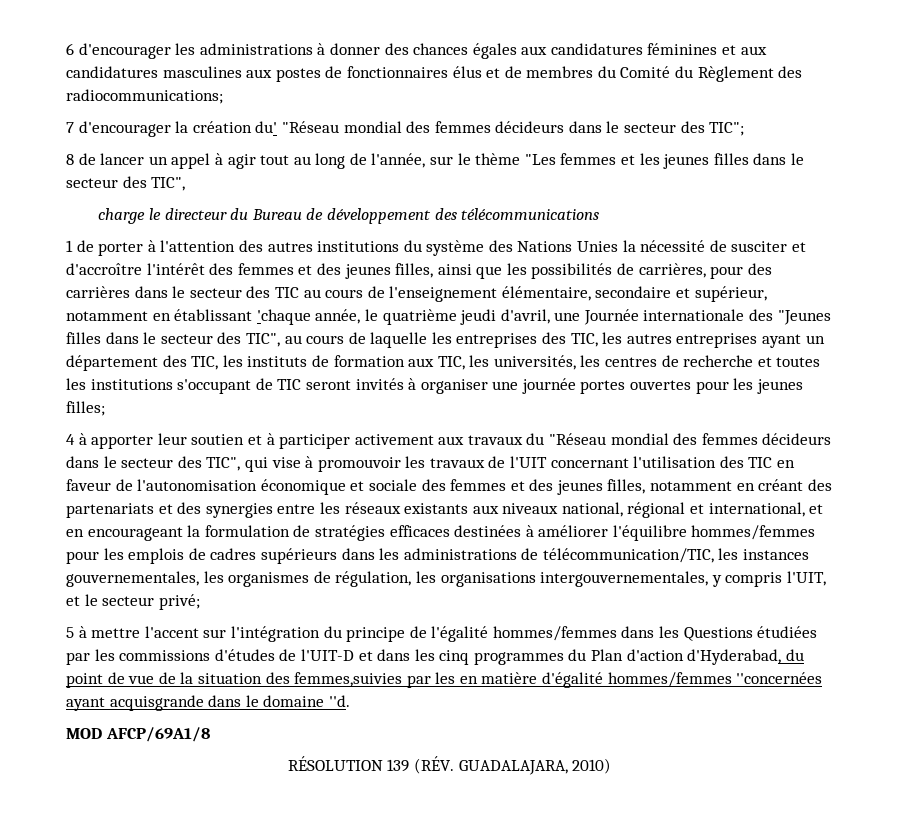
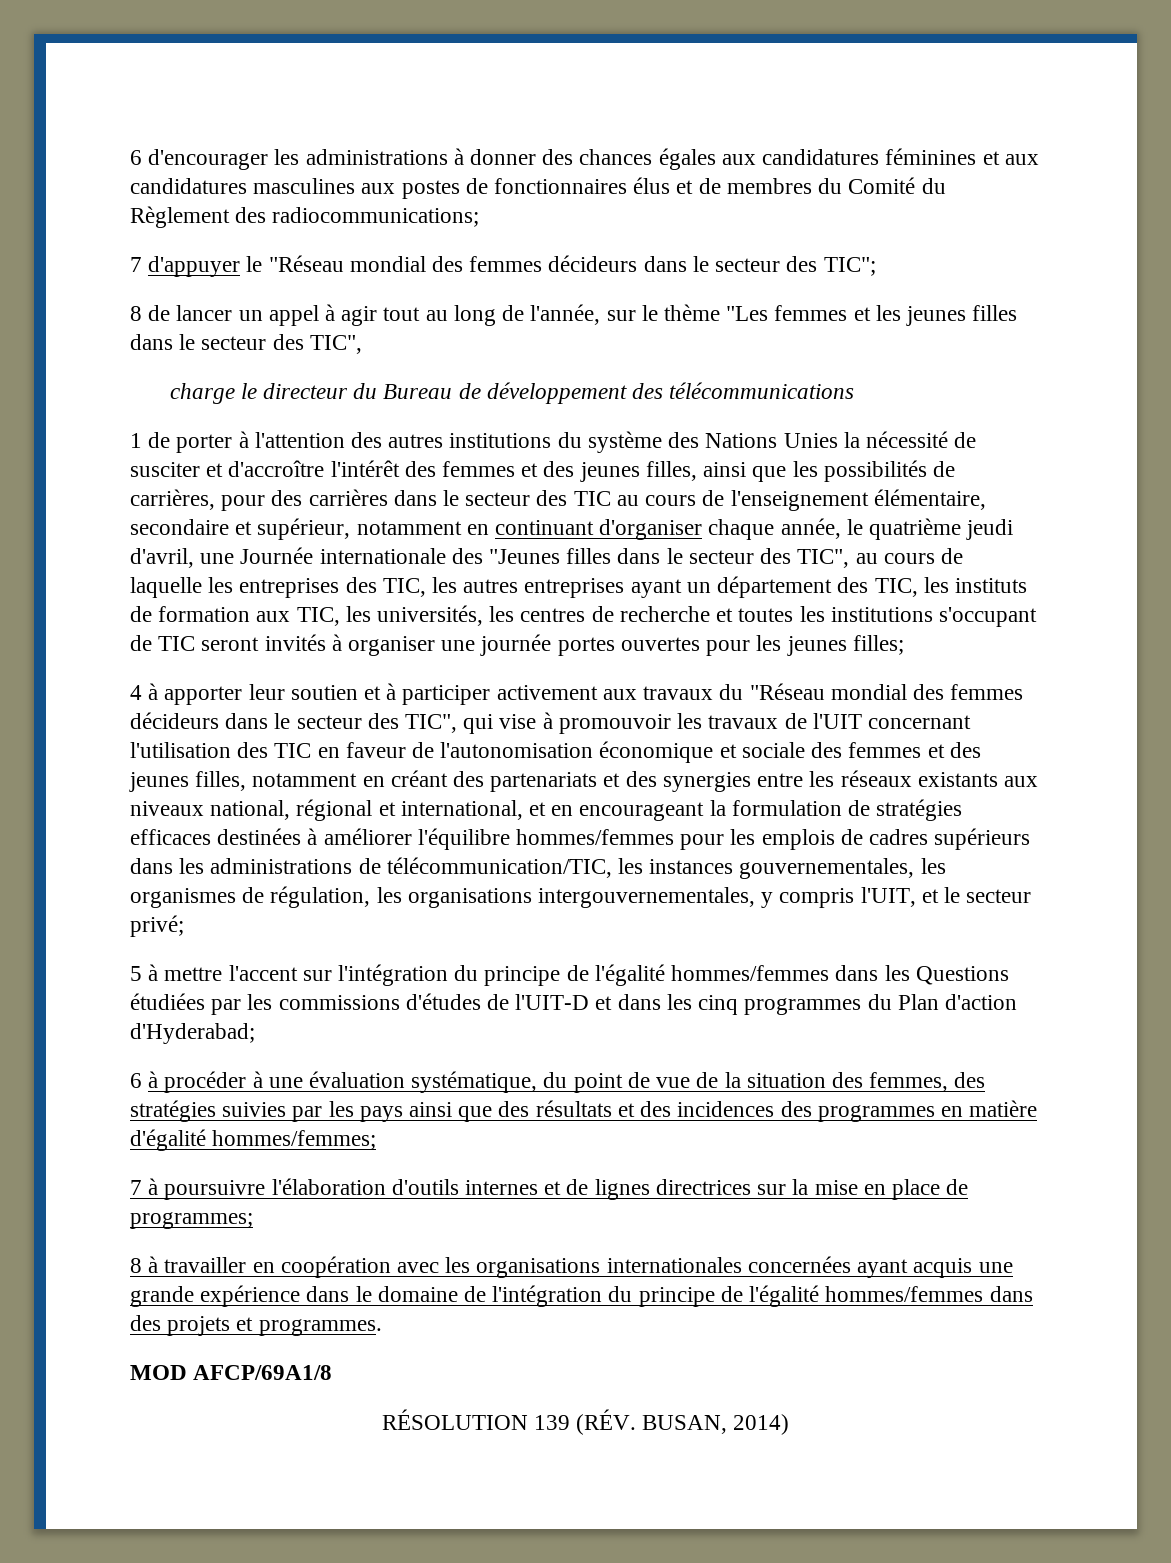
[78,121,278,137] d'encourager la création du' -> [148,256,263,277] d'appuyer le
[174,309,311,325] établissant 'chaque -> [495,519,775,540] continuant d'organiser chaque
[687,649,782,665] d'Hyderabad, -> [130,1023,255,1044] [130,1071,538,1093] d'Hyderabad; // 6 à procéder à une évaluation systématique,
[294,672,823,688] [66,695,350,711] femmes,suivies par les en matière d'égalité hommes/femmes ''concernées ayant acquisgrande dans le domaine ''d. -> [869,1072,986,1092] [130,1100,1038,1122] [130,1129,377,1151] [130,1178,969,1200] [130,1212,253,1229] [130,1256,1013,1278] [130,1285,1033,1307] [130,1315,382,1336] femmes, des stratégies suivies par les pays ainsi que des résultats et des incidences des programmes en matière d'égalité hommes/femmes; // 7 à poursuivre l'élaboration d'outils internes et de lignes directrices sur la mise en place de programmes; // 8 à travailler en coopération avec les organisations internationales concernées ayant acquis une grande expérience dans le domaine de l'intégration du principe de l'égalité hommes/femmes dans des projets et programmes.
[458,758,612,775] GUADALAJARA, 2010) -> [642,1414,790,1435] BUSAN, 2014)

